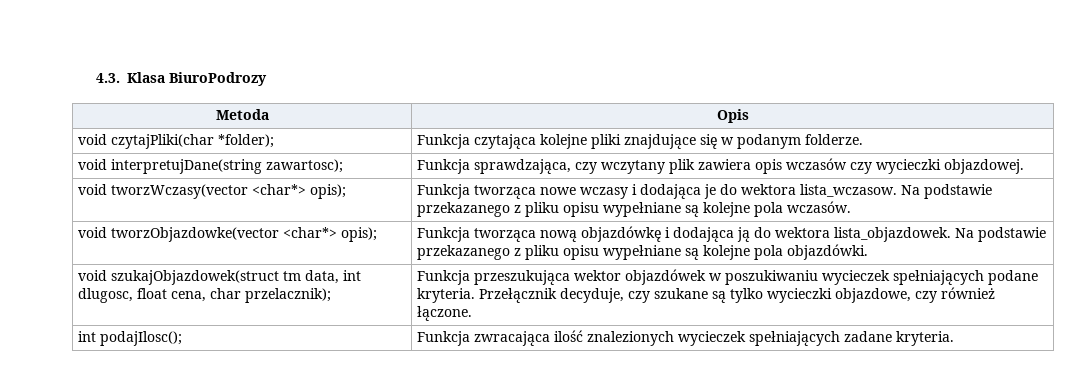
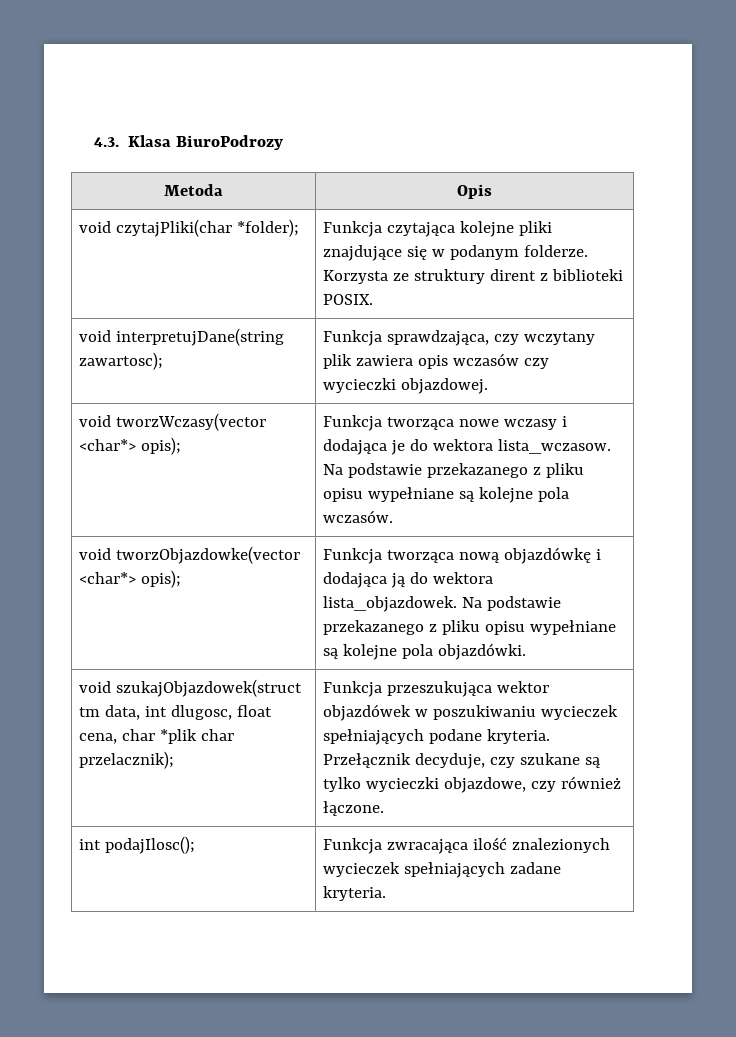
(864, 139) none -> [323,269,624,284] [323,294,374,305] Korzysta ze struktury dirent z biblioteki POSIX.
(242, 293) none -> [160,729,235,744] *plik char

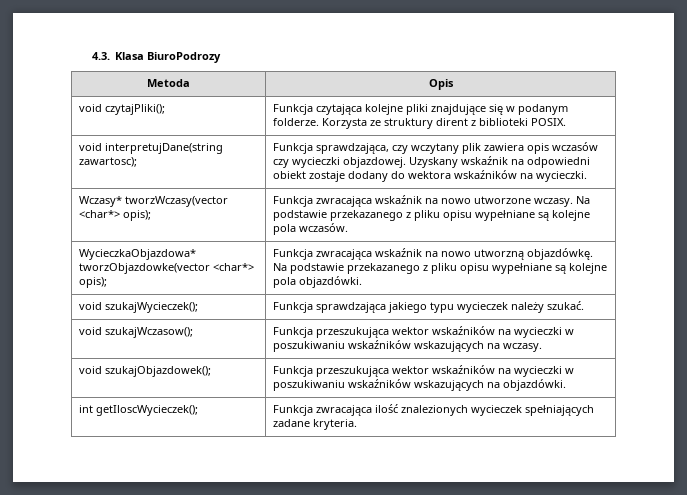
[116,219,300,237] czytajPliki(char *folder); -> [104,104,165,115] czytajPliki();
[79,413,267,431] [79,437,182,455] [323,415,568,431] [323,439,612,455] // void tworzWczasy(vector <char*> opis); | Funkcja tworząca nowe wczasy i dodająca je do wektora lista_wczasow. -> [408,156,590,168] [272,170,587,182] [78,196,228,207] [78,210,151,221] [272,195,573,207] Uzyskany wskaźnik na odpowiedni obiekt zostaje dodany do wektora wskaźników na wycieczki. // Wczasy* tworzWczasy(vector <char*> opis); | Funkcja zwracająca wskaźnik na nowo utworzone wczasy.
[79,548,112,560] void -> [78,249,196,260] WycieczkaObjazdowa*
[387,547,602,564] [323,572,494,588] [323,596,458,612] tworząca nową objazdówkę i dodająca ją do wektora lista_objazdowek. -> [315,248,593,260] zwracająca wskaźnik na nowo utworzną objazdówkę.
[116,679,303,697] [79,705,273,720] [79,729,235,744] [79,751,175,769] [323,681,550,697] [323,704,619,721] [323,729,551,745] [323,753,601,769] [323,776,622,793] [323,801,385,816] [79,836,196,854] szukajObjazdowek(struct tm data, int dlugosc, float cena, char *plik char przelacznik); | Funkcja przeszukująca wektor objazdówek w poszukiwaniu wycieczek spełniających podane kryteria. Przełącznik decyduje, czy szukane są tylko wycieczki objazdowe, czy również łączone. // int podajIlosc(); -> [104,302,198,313] [272,301,584,313] [78,327,193,338] [272,326,574,338] [272,340,542,352] [78,366,211,377] [272,365,574,377] [272,379,566,391] [78,405,198,416] szukajWycieczek(); | Funkcja sprawdzająca jakiego typu wycieczek należy szukać. // void szukajWczasow(); | Funkcja przeszukująca wektor wskaźników na wycieczki w poszukiwaniu wskaźników wskazujących na wczasy. // void szukajObjazdowek(); | Funkcja przeszukująca wektor wskaźników na wycieczki w poszukiwaniu wskaźników wskazujących na objazdówki. // int getIloscWycieczek();

